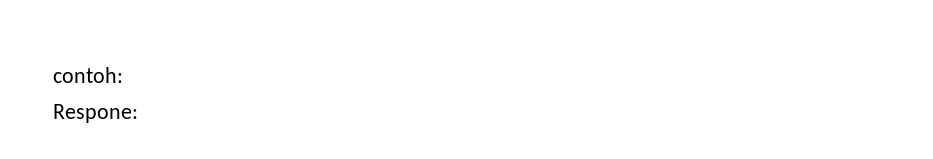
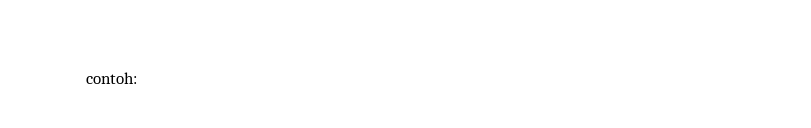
[53,104,138,123] // Respone: -> (137, 78) none

